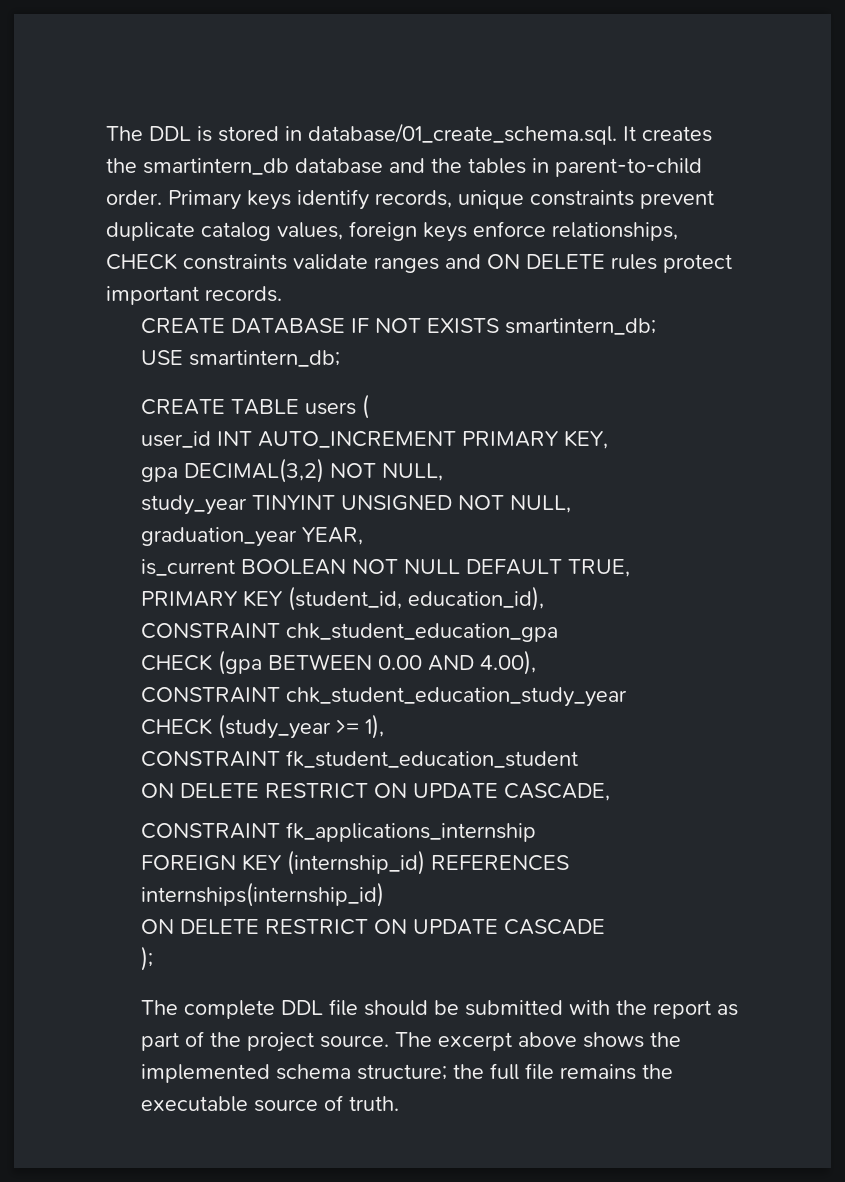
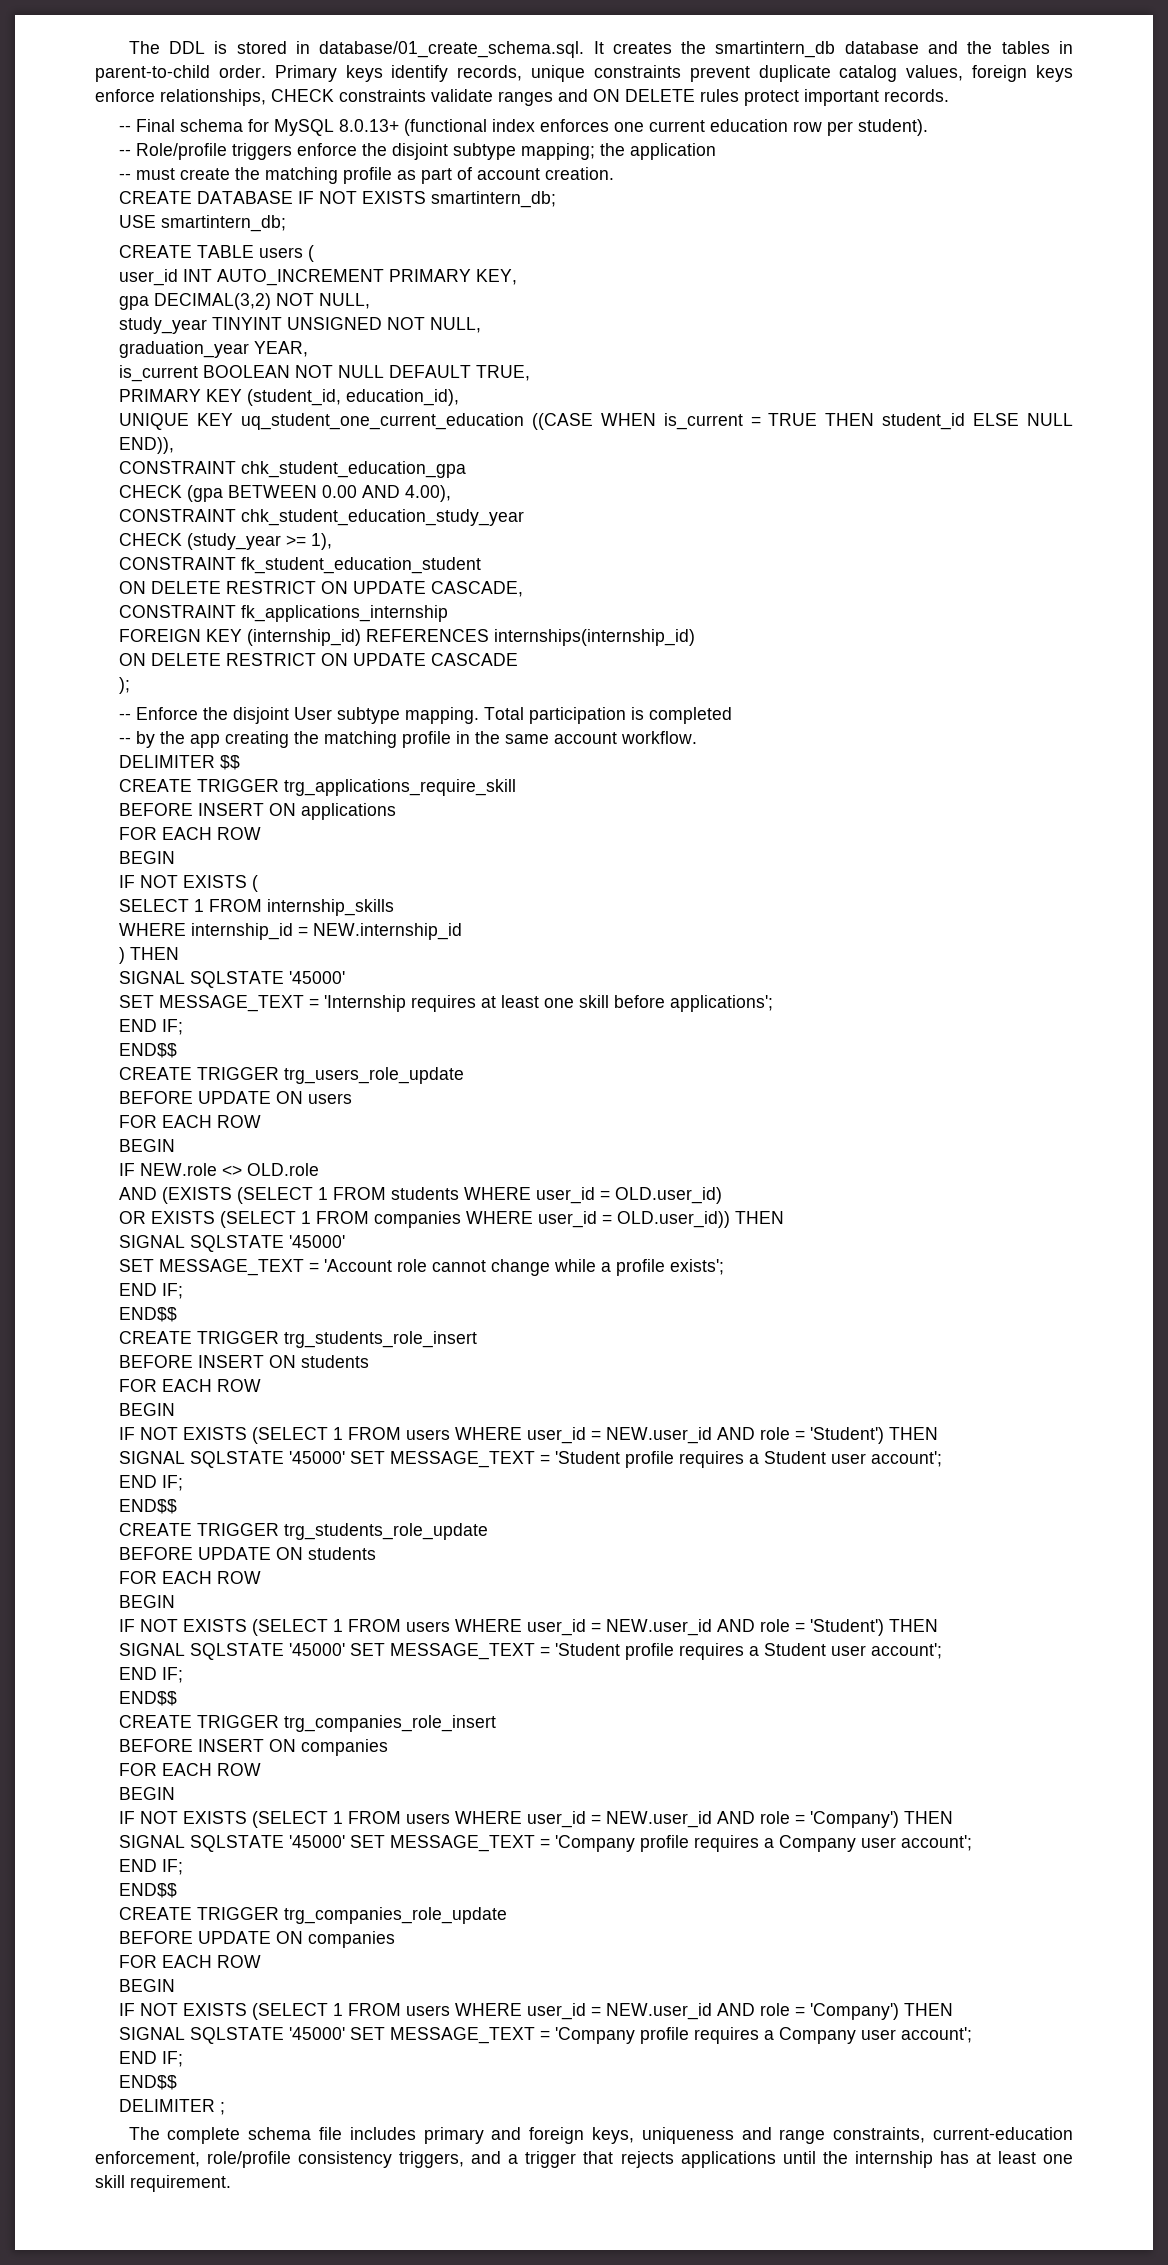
(282, 294) none -> [119,119,929,136] [119,143,717,160] [119,167,615,184] // -- Final schema for MySQL 8.0.13+ (functional index enforces one current education row per student). // -- Role/profile triggers enforce the disjoint subtype mapping; the application // -- must create the matching profile as part of account creation.
(545, 598) none -> [119,413,1073,430] [119,437,175,454] // UNIQUE KEY uq_student_one_current_education ((CASE WHEN is_current = TRUE THEN student_id ELSE NULL END)),
[141,999,739,1019] [141,1031,682,1052] [141,1063,674,1083] [141,1095,400,1112] The complete DDL file should be submitted with the report as part of the project source. The excerpt above shows the implemented schema structure; the full file remains the executable source of truth. -> [119,707,733,724] [119,731,698,748] [119,755,241,770] [119,779,517,796] [119,803,397,820] [119,827,262,840] [119,851,176,864] [119,875,259,892] [119,899,395,916] [119,923,463,940] [119,947,180,964] [119,971,346,988] [119,995,774,1012] [119,1019,184,1035] [119,1043,178,1058] [119,1067,465,1084] [119,1091,353,1104] [119,1115,262,1128] [119,1139,176,1152] [119,1163,320,1176] [119,1187,723,1204] [119,1211,785,1228] [119,1235,346,1252] [119,1259,725,1276] [119,1283,184,1299] [119,1307,178,1322] [119,1331,478,1348] [119,1355,370,1368] [119,1379,262,1392] [119,1403,176,1416] [119,1427,939,1444] [119,1451,943,1468] [119,1475,184,1491] [119,1499,178,1514] [119,1523,489,1540] [119,1547,377,1560] [119,1571,262,1584] [119,1595,176,1608] [119,1619,939,1636] [119,1643,943,1660] [119,1667,184,1683] [119,1691,178,1706] [119,1715,497,1732] [119,1739,389,1756] [119,1763,262,1776] [119,1787,176,1800] [119,1811,954,1828] [119,1835,973,1852] [119,1859,184,1875] [119,1883,178,1898] [119,1907,508,1924] [119,1931,396,1948] [119,1955,262,1968] [119,1979,176,1992] [119,2003,954,2020] [119,2027,973,2044] [119,2051,184,2067] [119,2075,178,2090] [119,2099,226,2115] [128,2127,1073,2144] [95,2151,1073,2168] [95,2175,231,2192] -- Enforce the disjoint User subtype mapping. Total participation is completed // -- by the app creating the matching profile in the same account workflow. // DELIMITER $$ // CREATE TRIGGER trg_applications_require_skill // BEFORE INSERT ON applications // FOR EACH ROW // BEGIN // IF NOT EXISTS ( // SELECT 1 FROM internship_skills // WHERE internship_id = NEW.internship_id // ) THEN // SIGNAL SQLSTATE '45000' // SET MESSAGE_TEXT = 'Internship requires at least one skill before applications'; // END IF; // END$$ // CREATE TRIGGER trg_users_role_update // BEFORE UPDATE ON users // FOR EACH ROW // BEGIN // IF NEW.role <> OLD.role // AND (EXISTS (SELECT 1 FROM students WHERE user_id = OLD.user_id) // OR EXISTS (SELECT 1 FROM companies WHERE user_id = OLD.user_id)) THEN // SIGNAL SQLSTATE '45000' // SET MESSAGE_TEXT = 'Account role cannot change while a profile exists'; // END IF; // END$$ // CREATE TRIGGER trg_students_role_insert // BEFORE INSERT ON students // FOR EACH ROW // BEGIN // IF NOT EXISTS (SELECT 1 FROM users WHERE user_id = NEW.user_id AND role = 'Student') THEN // SIGNAL SQLSTATE '45000' SET MESSAGE_TEXT = 'Student profile requires a Student user account'; // END IF; // END$$ // CREATE TRIGGER trg_students_role_update // BEFORE UPDATE ON students // FOR EACH ROW // BEGIN // IF NOT EXISTS (SELECT 1 FROM users WHERE user_id = NEW.user_id AND role = 'Student') THEN // SIGNAL SQLSTATE '45000' SET MESSAGE_TEXT = 'Student profile requires a Student user account'; // END IF; // END$$ // CREATE TRIGGER trg_companies_role_insert // BEFORE INSERT ON companies // FOR EACH ROW // BEGIN // IF NOT EXISTS (SELECT 1 FROM users WHERE user_id = NEW.user_id AND role = 'Company') THEN // SIGNAL SQLSTATE '45000' SET MESSAGE_TEXT = 'Company profile requires a Company user account'; // END IF; // END$$ // CREATE TRIGGER trg_companies_role_update // BEFORE UPDATE ON companies // FOR EACH ROW // BEGIN // IF NOT EXISTS (SELECT 1 FROM users WHERE user_id = NEW.user_id AND role = 'Company') THEN // SIGNAL SQLSTATE '45000' SET MESSAGE_TEXT = 'Company profile requires a Company user account'; // END IF; // END$$ // DELIMITER ; // The complete schema file includes primary and foreign keys, uniqueness and range constraints, current-education enforcement, role/profile consistency triggers, and a trigger that rejects applications until the internship has at least one skill requirement.

